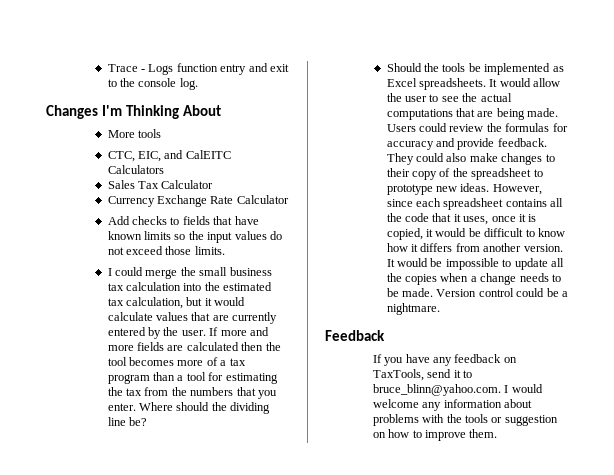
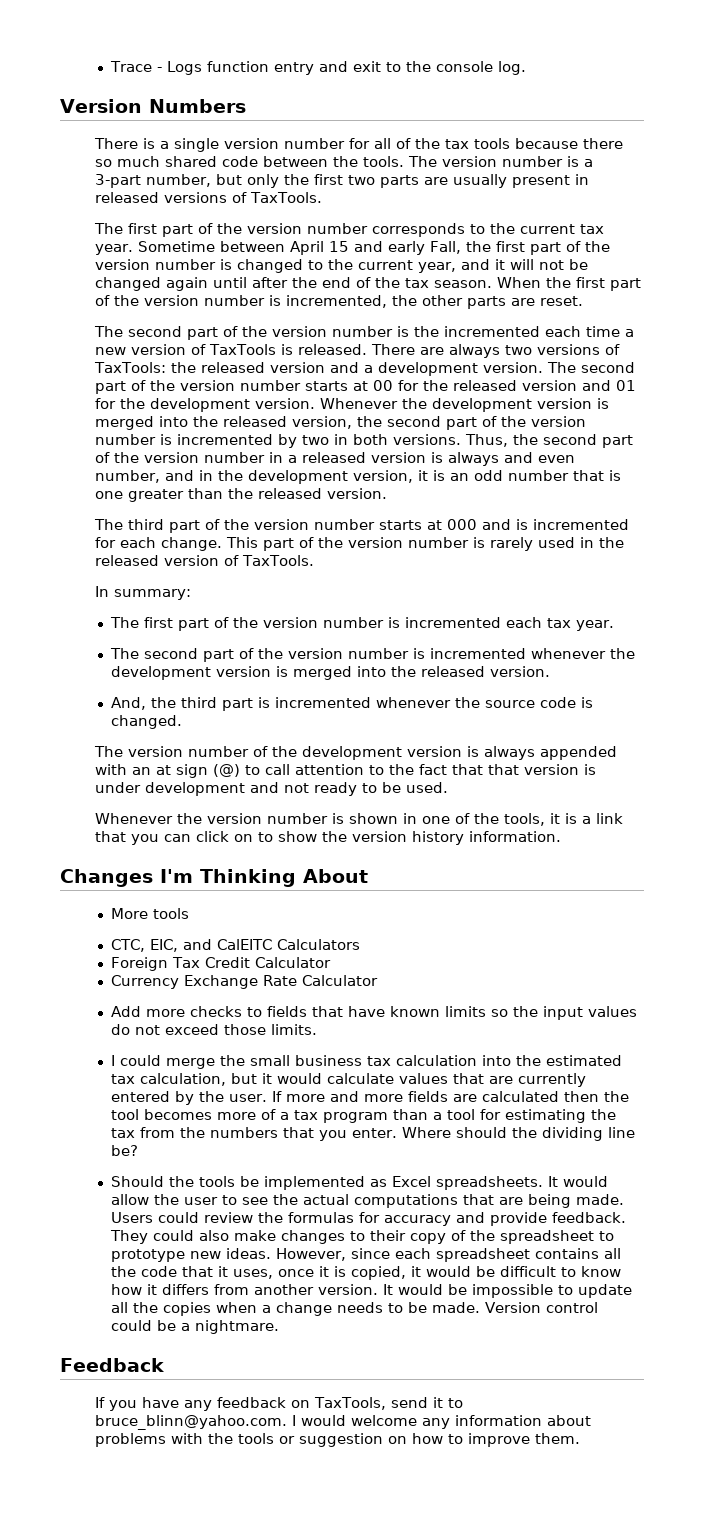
(198, 84) none -> [60,99,246,113] [94,138,624,152] [95,156,594,167] [95,174,590,188] [95,192,323,203] [94,223,605,237] [95,241,611,255] [95,259,589,273] [95,277,642,291] [95,295,584,309] [94,326,635,340] [95,344,621,358] [94,362,636,376] [95,380,637,394] [95,398,610,412] [95,416,587,430] [95,434,634,448] [95,452,576,466] [95,470,622,484] [95,488,388,502] [94,519,630,533] [95,537,625,551] [95,555,315,566] [95,586,192,600] [110,617,615,631] [110,648,636,662] [111,666,551,680] [111,697,594,711] [111,715,183,729] [94,746,618,760] [95,764,597,778] [95,782,449,796] [95,813,624,826] [95,831,562,845] // Version Numbers // There is a single version number for all of the tax tools because there so much shared code between the tools. The version number is a 3-part number, but only the first two parts are usually present in released versions of TaxTools. // The first part of the version number corresponds to the current tax year. Sometime between April 15 and early Fall, the first part of the version number is changed to the current year, and it will not be changed again until after the end of the tax season. When the first part of the version number is incremented, the other parts are reset. // The second part of the version number is the incremented each time a new version of TaxTools is released. There are always two versions of TaxTools: the released version and a development version. The second part of the version number starts at 00 for the released version and 01 for the development version. Whenever the development version is merged into the released version, the second part of the version number is incremented by two in both versions. Thus, the second part of the version number in a released version is always and even number, and in the development version, it is an odd number that is one greater than the released version. // The third part of the version number starts at 000 and is incremented for each change. This part of the version number is rarely used in the released version of TaxTools. // In summary: // The first part of the version number is incremented each tax year. // The second part of the version number is incremented whenever the development version is merged into the released version. // And, the third part is incremented whenever the source code is changed. // The version number of the development version is always appended with an at sign (@) to call attention to the fact that that version is under development and not ready to be used. // Whenever the version number is shown in one of the tools, it is a link that you can click on to show the version history information.
[107,180,160,189] Sales Tax -> [111,957,251,971] Foreign Tax Credit
(130, 220) none -> [146,1009,186,1017] more

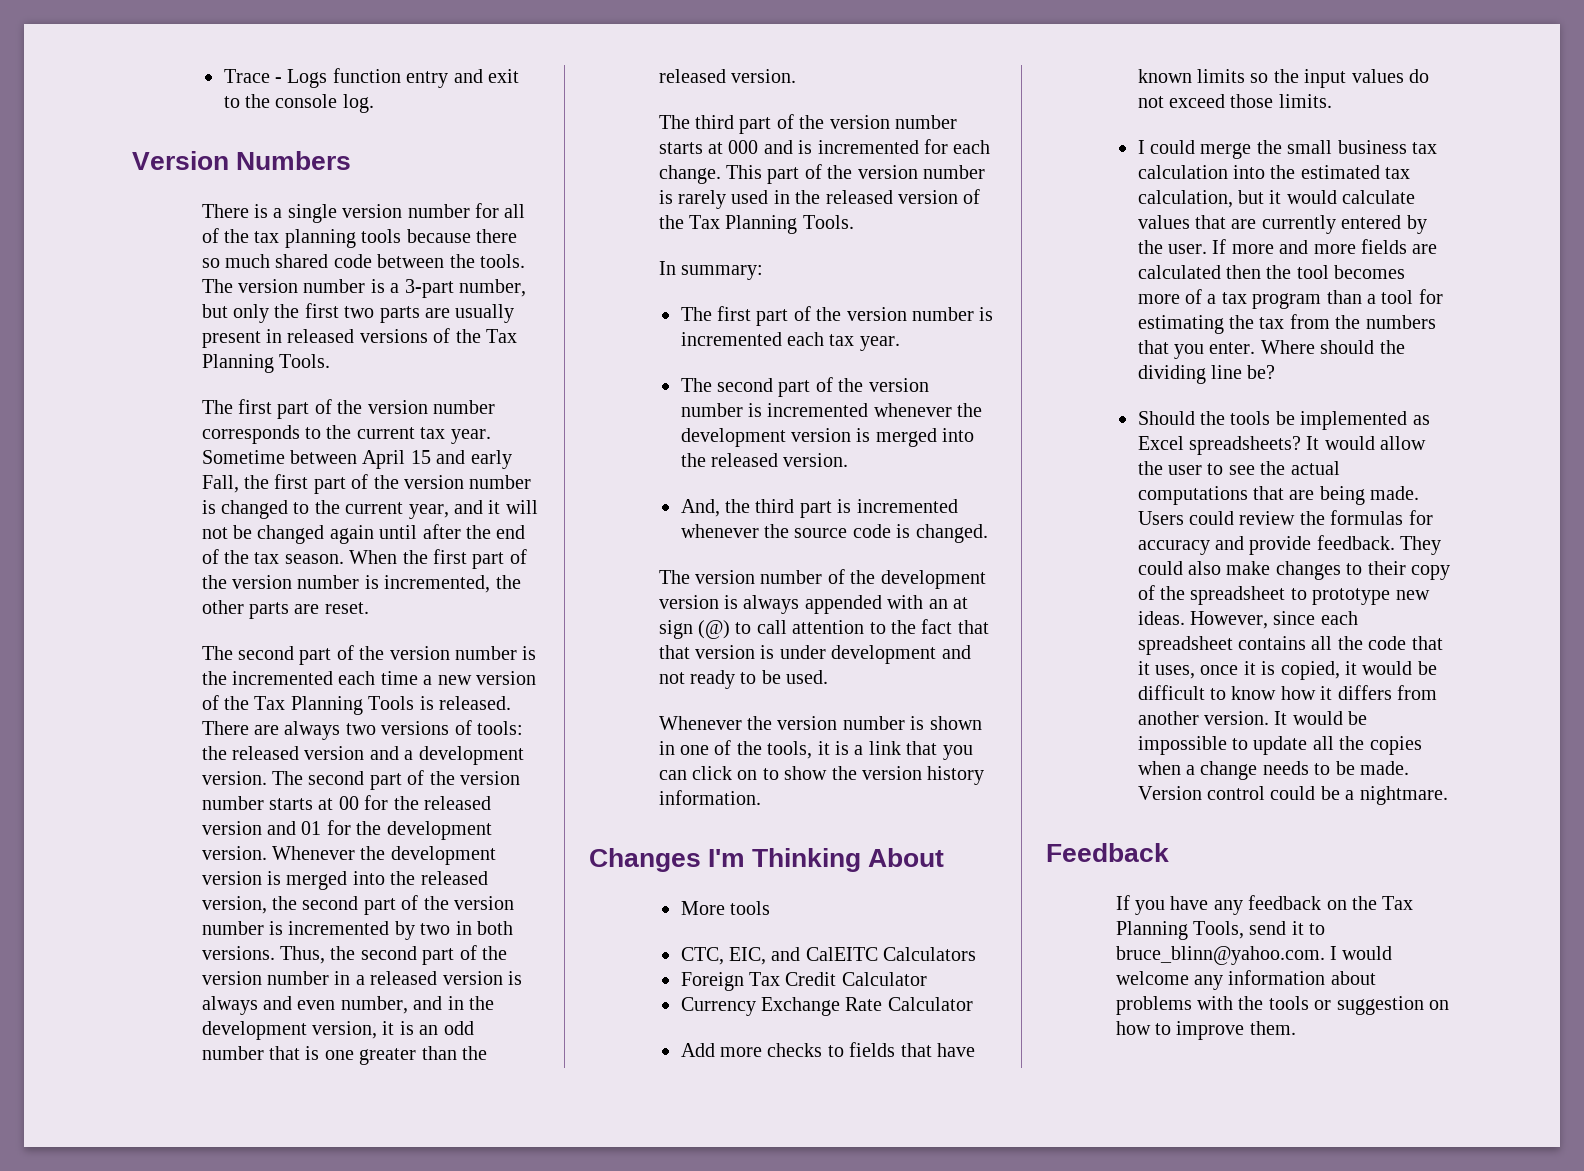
(470, 144) none -> [284,229,356,248] planning
[250,192,323,203] TaxTools. -> [455,329,517,343] [201,354,330,373] the Tax Planning Tools.
[209,344,277,355] TaxTools -> [223,696,415,715] the Tax Planning Tools
[94,362,167,373] TaxTools: -> [476,721,523,735] tools:
[242,555,315,566] TaxTools. -> [658,215,854,234] the Tax Planning Tools.
[436,1176,544,1190] spreadsheets. -> [1188,436,1301,455] spreadsheets?
[314,1397,387,1410] TaxTools, -> [1351,896,1414,910] [1115,921,1244,940] the Tax Planning Tools,

